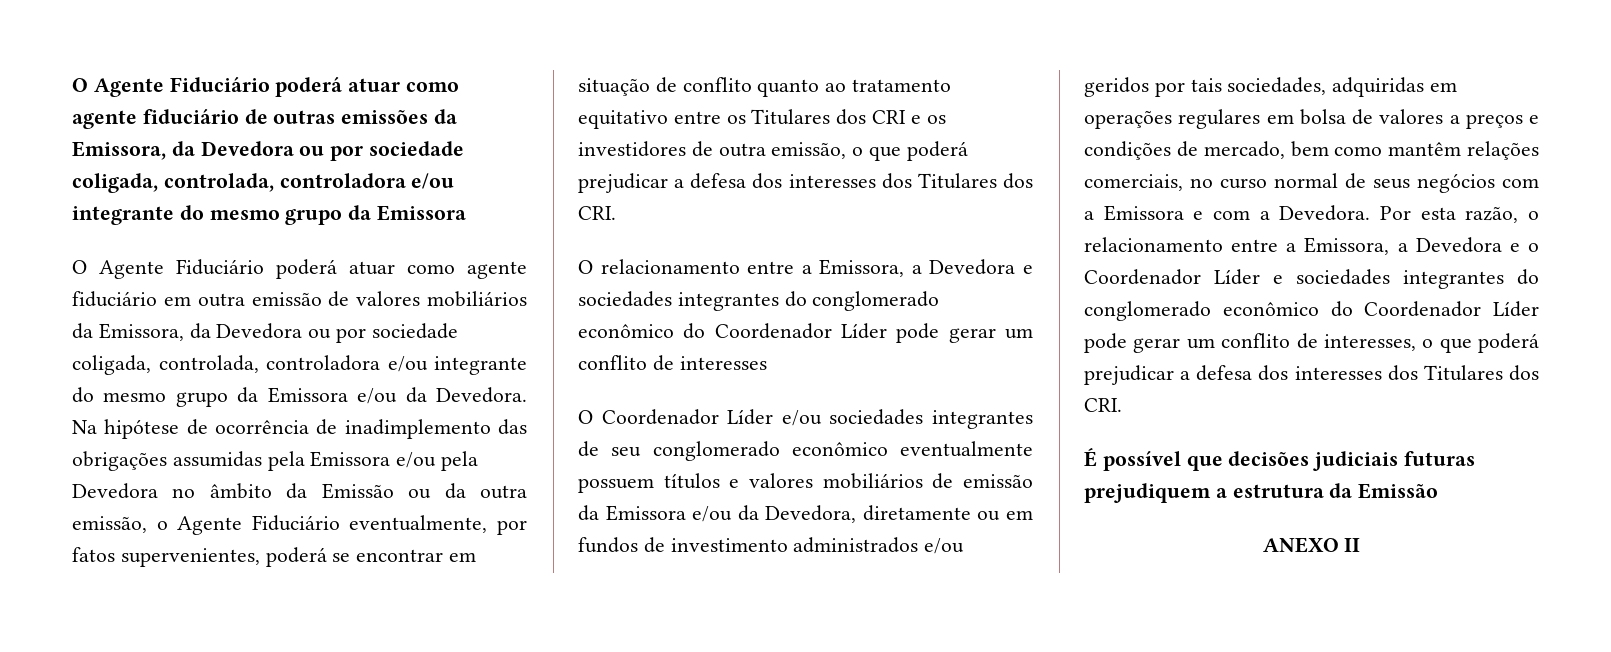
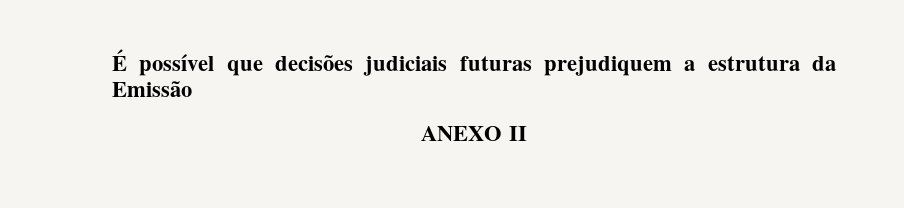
[72,77,460,97] [72,109,458,129] [72,141,465,161] [72,173,455,193] [72,205,467,225] [72,259,527,279] [72,291,527,307] [72,323,458,343] [72,355,527,375] [72,387,527,407] [72,419,527,439] [72,451,479,471] [72,483,527,499] [72,515,527,535] [72,547,477,567] [578,77,952,97] [578,109,946,129] [578,141,968,161] [578,173,1033,193] [578,206,616,220] [578,259,1033,277] [578,291,940,311] [578,323,1033,343] [578,355,767,371] [578,409,1033,429] [578,441,1033,461] [578,473,1033,493] [578,505,1033,523] [578,537,965,554] [1084,77,1458,97] [1084,109,1539,129] [1084,141,1539,160] [1084,173,1539,193] [1084,205,1539,223] [1084,237,1539,255] [1084,269,1539,289] [1084,301,1539,321] [1084,333,1539,353] [1084,365,1539,385] [1084,398,1122,412] O Agente Fiduciário poderá atuar como agente fiduciário de outras emissões da Emissora, da Devedora ou por sociedade coligada, controlada, controladora e/ou integrante do mesmo grupo da Emissora // O Agente Fiduciário poderá atuar como agente fiduciário em outra emissão de valores mobiliários da Emissora, da Devedora ou por sociedade coligada, controlada, controladora e/ou integrante do mesmo grupo da Emissora e/ou da Devedora. Na hipótese de ocorrência de inadimplemento das obrigações assumidas pela Emissora e/ou pela Devedora no âmbito da Emissão ou da outra emissão, o Agente Fiduciário eventualmente, por fatos supervenientes, poderá se encontrar em situação de conflito quanto ao tratamento equitativo entre os Titulares dos CRI e os investidores de outra emissão, o que poderá prejudicar a defesa dos interesses dos Titulares dos CRI. // O relacionamento entre a Emissora, a Devedora e sociedades integrantes do conglomerado econômico do Coordenador Líder pode gerar um conflito de interesses // O Coordenador Líder e/ou sociedades integrantes de seu conglomerado econômico eventualmente possuem títulos e valores mobiliários de emissão da Emissora e/ou da Devedora, diretamente ou em fundos de investimento administrados e/ou geridos por tais sociedades, adquiridas em operações regulares em bolsa de valores a preços e condições de mercado, bem como mantêm relações comerciais, no curso normal de seus negócios com a Emissora e com a Devedora. Por esta razão, o relacionamento entre a Emissora, a Devedora e o Coordenador Líder e sociedades integrantes do conglomerado econômico do Coordenador Líder pode gerar um conflito de interesses, o que poderá prejudicar a defesa dos interesses dos Titulares dos CRI. // -> (112, 60) none

